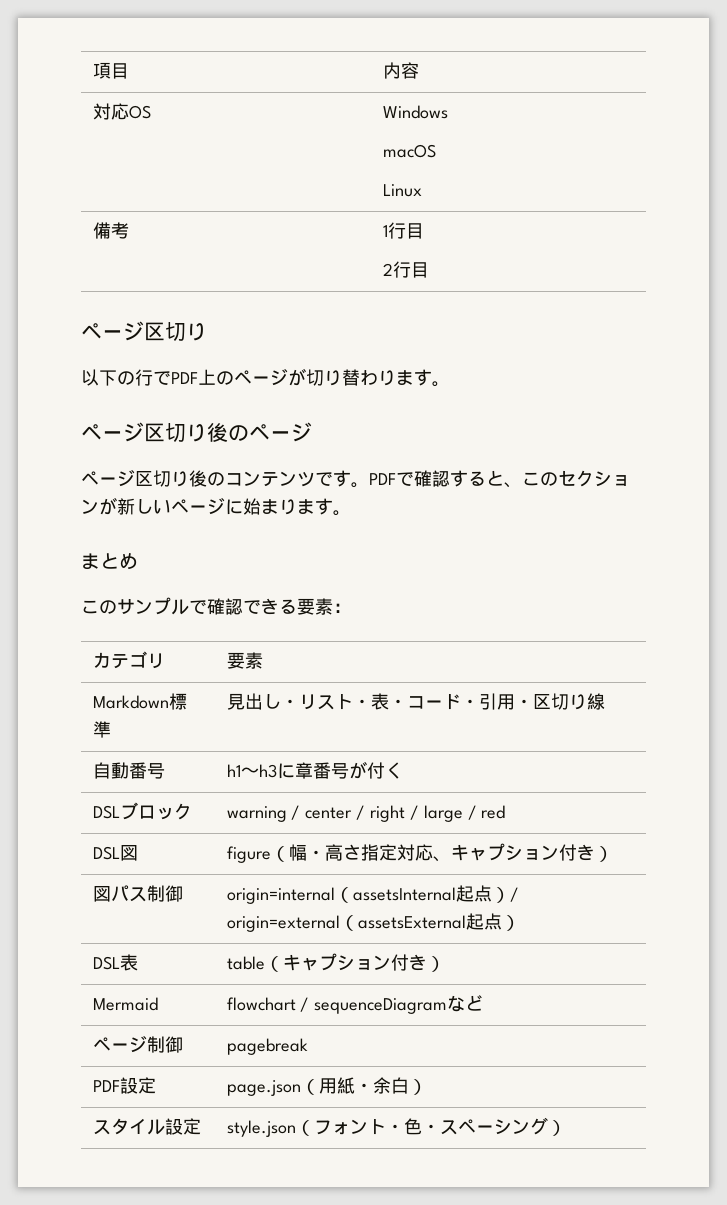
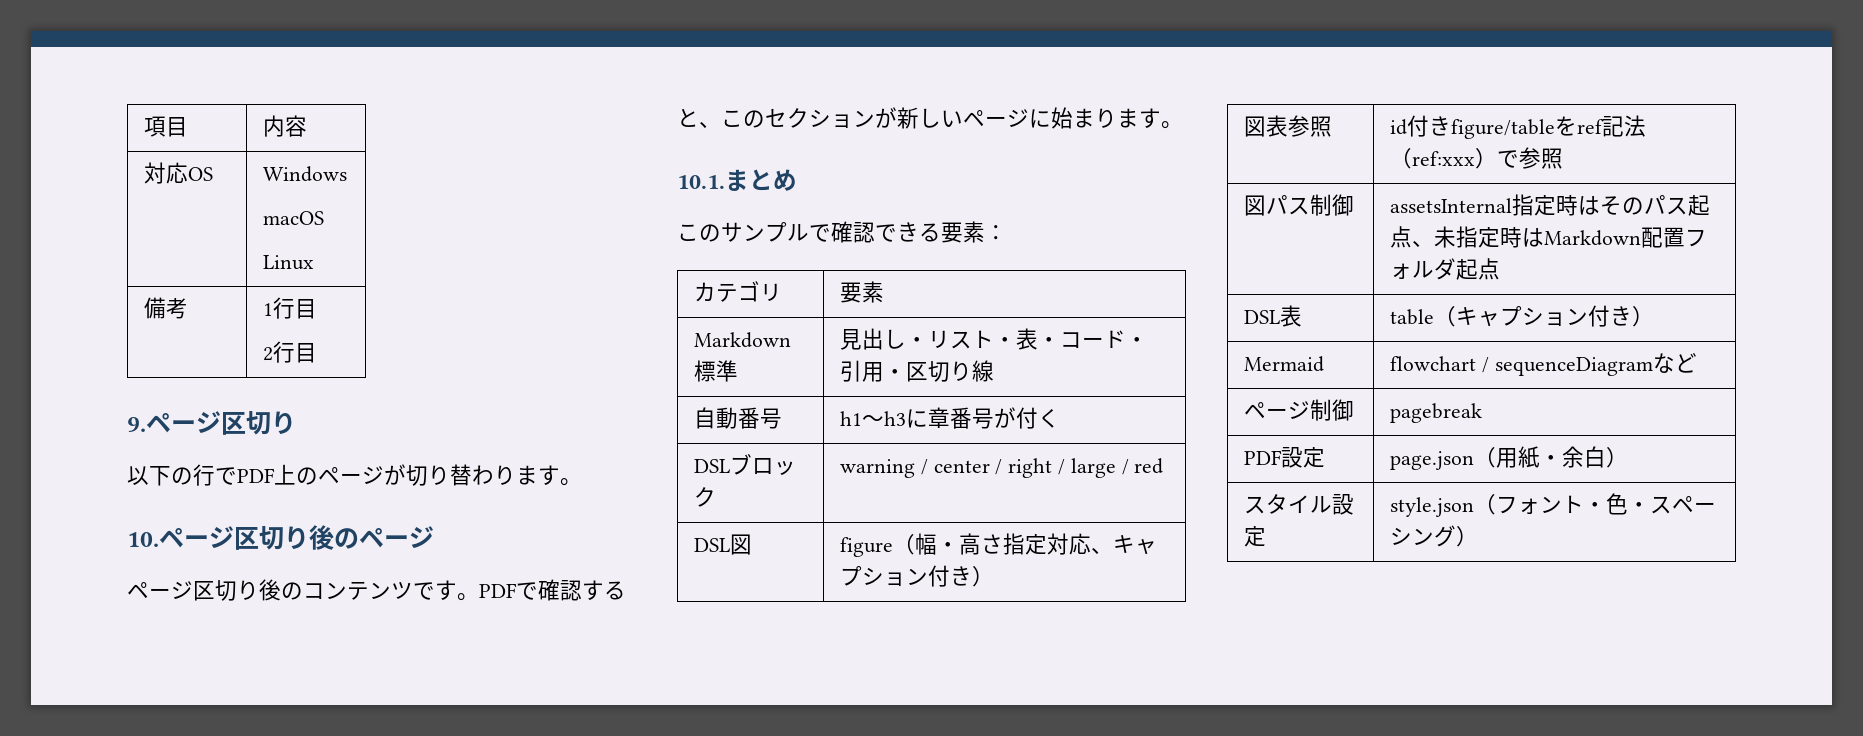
(429, 270) none -> [127,417,146,432] 9.
(450, 384) none -> [127,532,159,547] 10.
(351, 513) none -> [677,175,725,189] 10.1.
[110,885,183,902] [226,885,519,904] [226,913,520,932] パス制御 | origin=internal（assetsInternal起点）/ origin=external（assetsExternal起点） -> [1266,115,1333,137] [1390,115,1647,139] [1390,147,1564,169] [1244,194,1355,216] [1390,194,1711,216] [1390,226,1708,248] [1390,258,1501,280] 表参照 | id付きfigure/tableをref記法（ref:xxx）で参照 // 図パス制御 | assetsInternal指定時はそのパス起点、未指定時はMarkdown配置フォルダ起点

